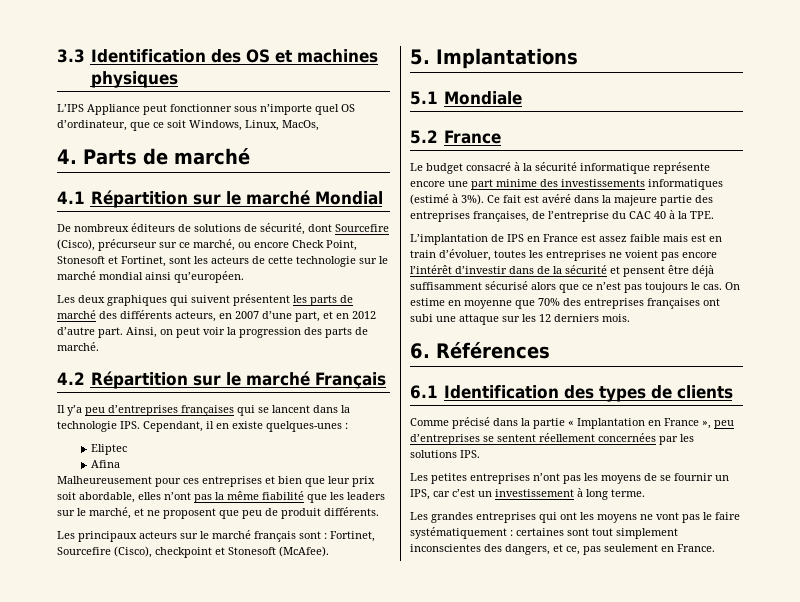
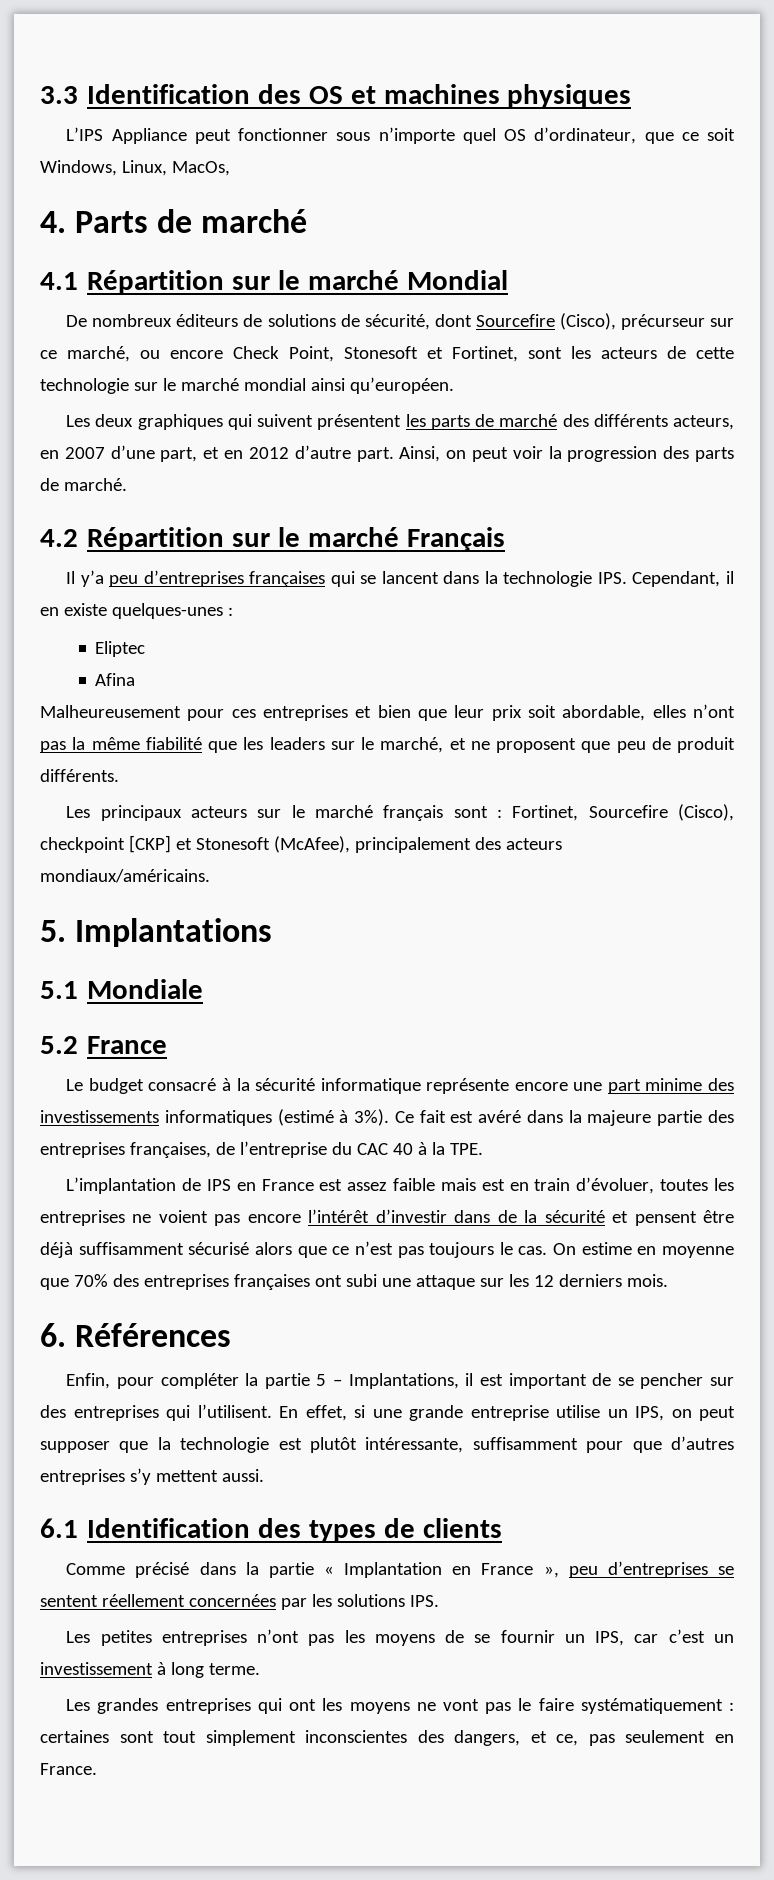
(212, 552) none -> [128,835,171,853] [CKP]
[279,546,329,557] (McAfee). -> [273,836,562,853] [40,869,210,883] (McAfee), principalement des acteurs mondiaux/américains.
(550, 350) none -> [66,1373,734,1389] [40,1404,735,1421] [40,1436,734,1453] [40,1468,264,1485] // Enfin, pour compléter la partie 5 – Implantations, il est important de se pencher sur des entreprises qui l’utilisent. En effet, si une grande entreprise utilise un IPS, on peut supposer que la technologie est plutôt intéressante, suffisamment pour que d’autres entreprises s’y mettent aussi.

